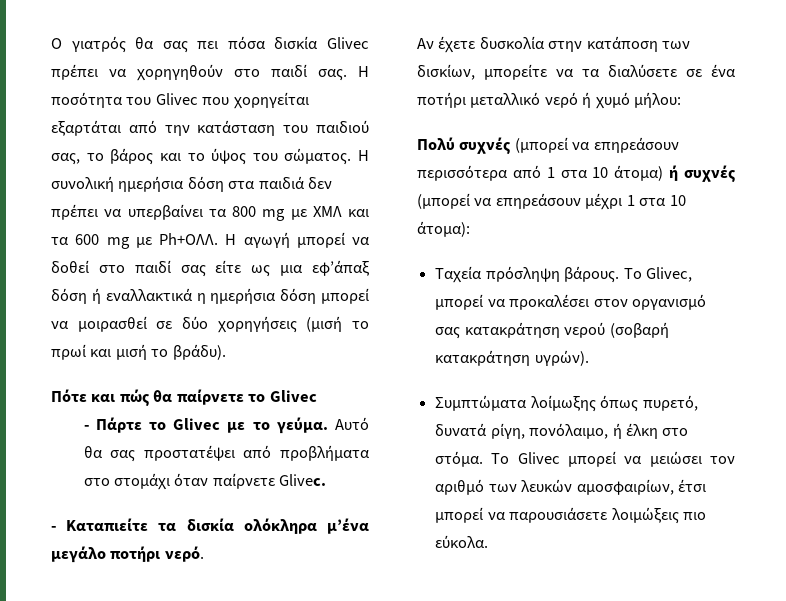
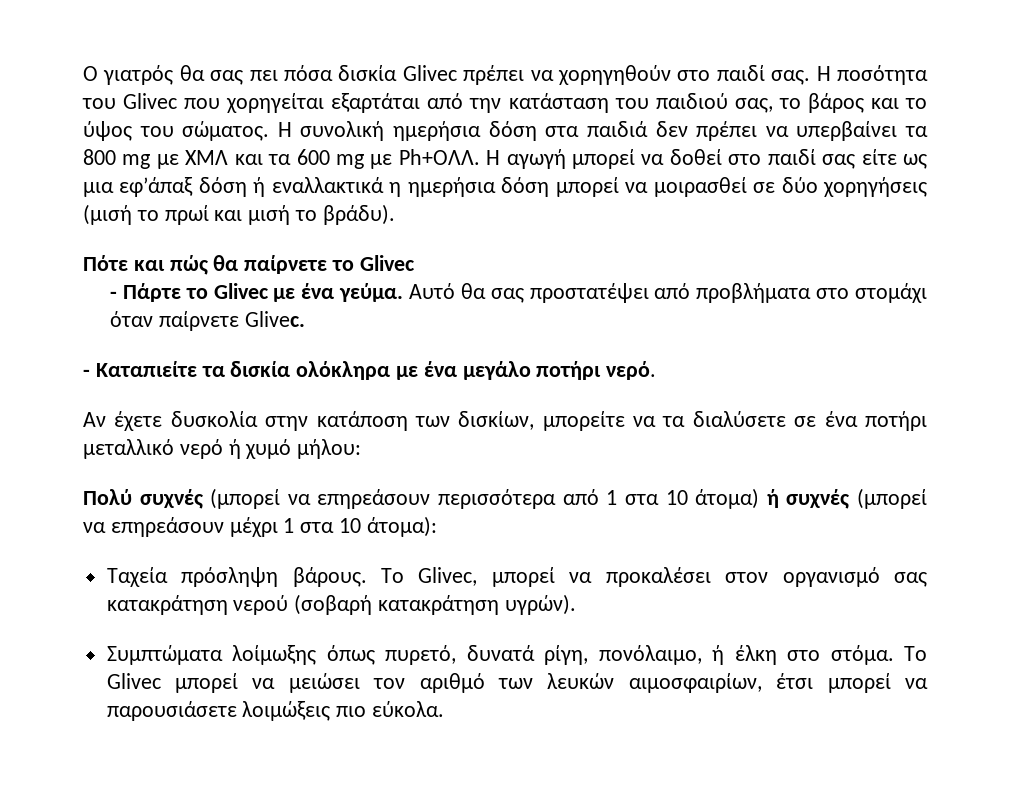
[252,422,270,430] το -> [301,283,335,299] ένα
[327,518,370,534] μ’ένα -> [396,361,457,380] με ένα
[576,479,674,495] αμοσφαιρίων, -> [628,673,762,693] αιμοσφαιρίων,

